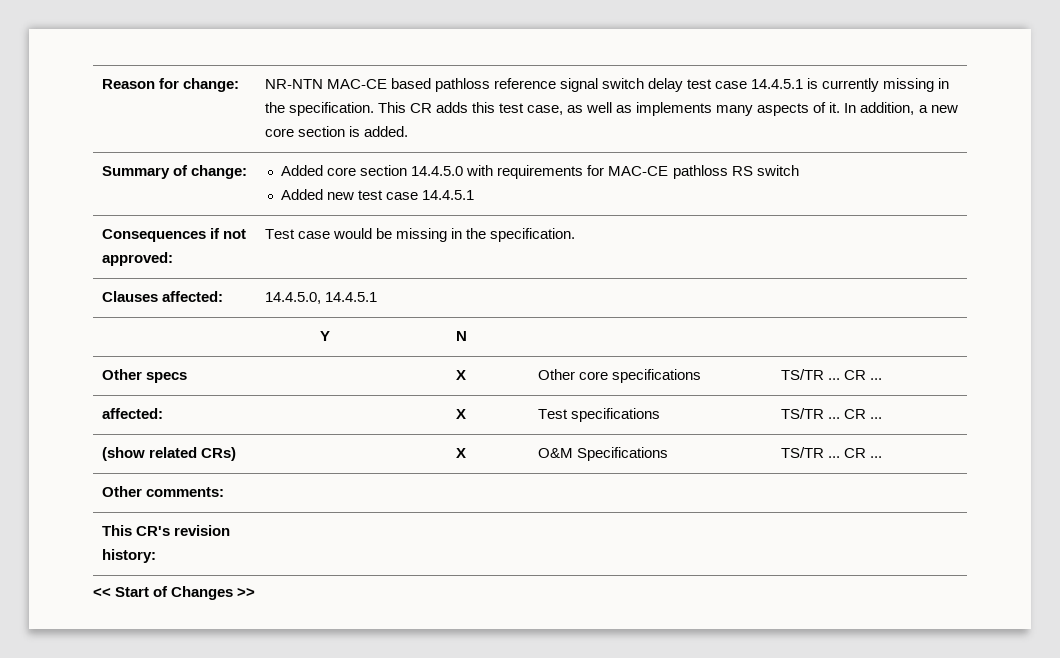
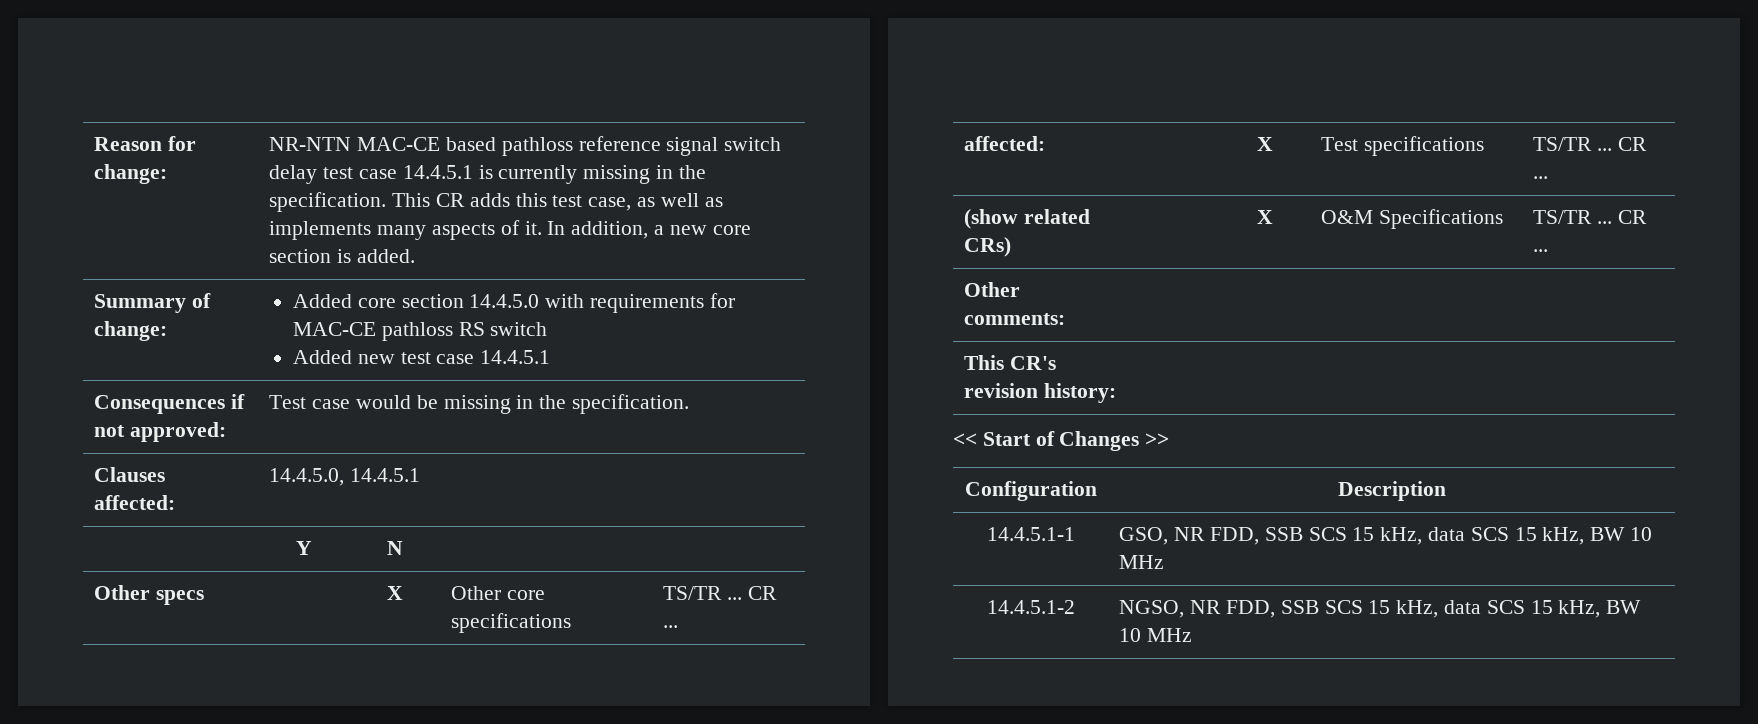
(256, 592) none -> [965,481,1097,501] [1337,481,1446,501] [987,527,1075,541] [1119,527,1653,545] [1119,555,1165,569] [987,600,1075,614] [1119,600,1642,618] [1119,628,1193,642] // Configuration | Description // 14.4.5.1-1 | GSO, NR FDD, SSB SCS 15 kHz, data SCS 15 kHz, BW 10 MHz // 14.4.5.1-2 | NGSO, NR FDD, SSB SCS 15 kHz, data SCS 15 kHz, BW 10 MHz

